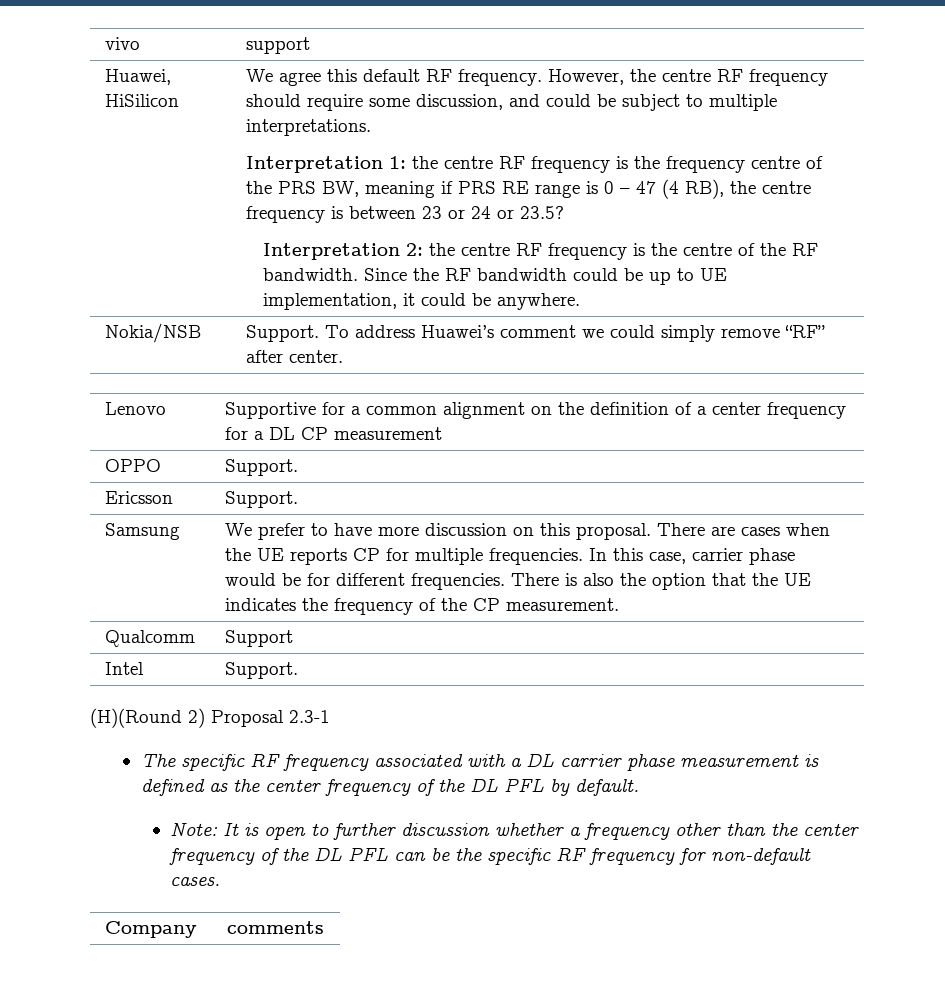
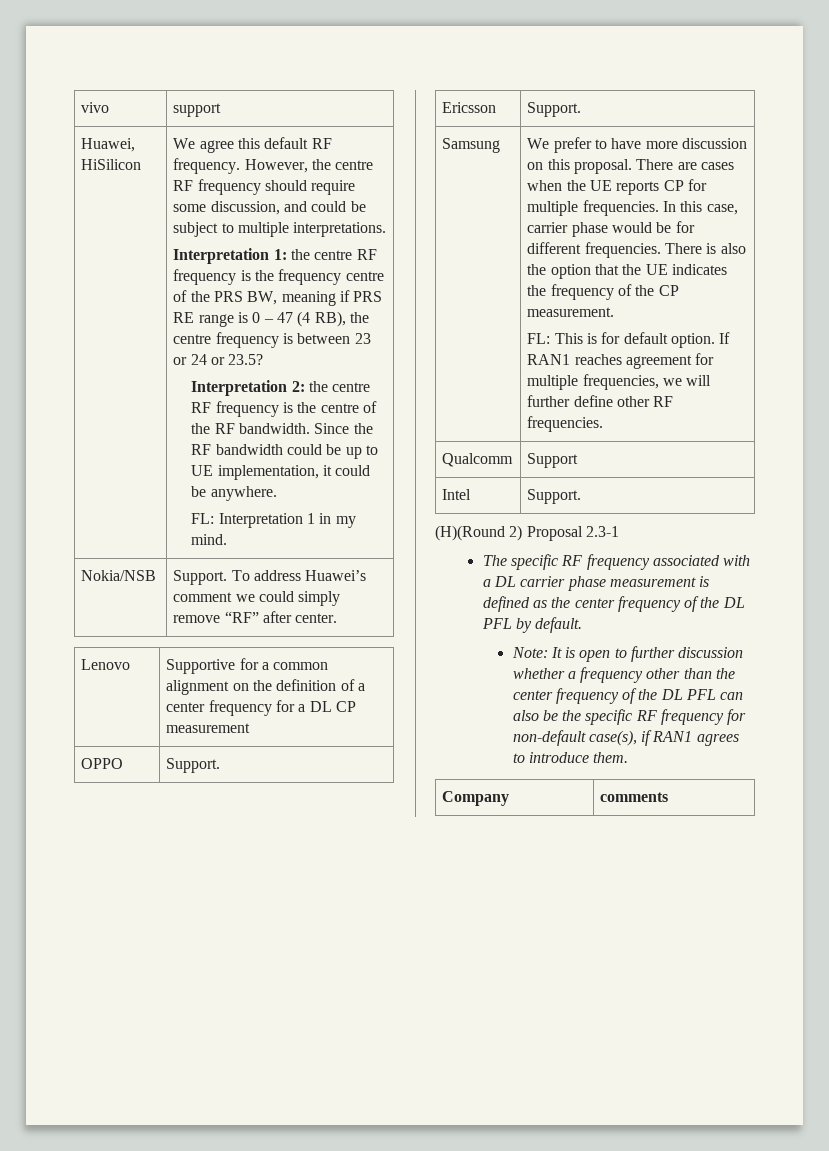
(581, 301) none -> [191,513,356,528] [191,534,228,545] // FL: Interpretation 1 in my mind.
(619, 604) none -> [527,332,731,348] [527,353,715,369] [527,374,712,390] [527,395,674,407] [527,416,604,432] // FL: This is for default option. If RAN1 reaches agreement for multiple frequencies, we will further define other RF frequencies.
(427, 856) none -> [512,710,539,721] also
[170,877,221,886] cases. -> [588,730,739,746] [512,752,629,763] case(s), if RAN1 agrees to introduce them.

